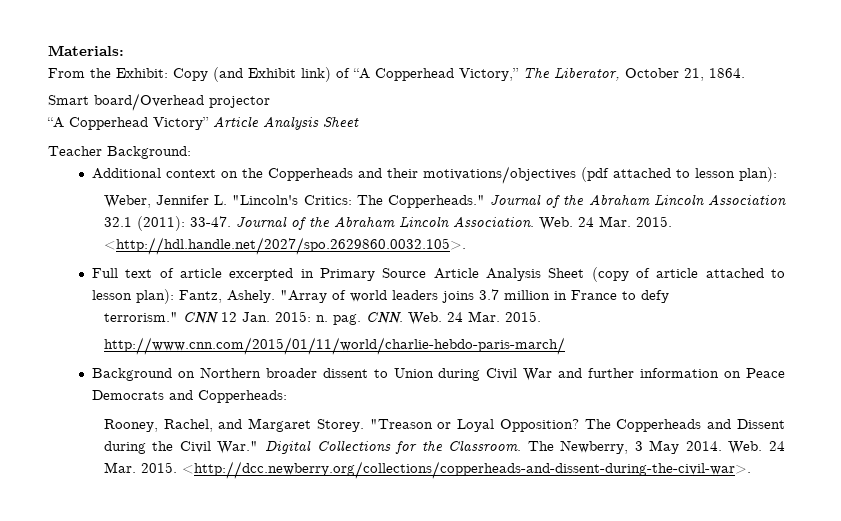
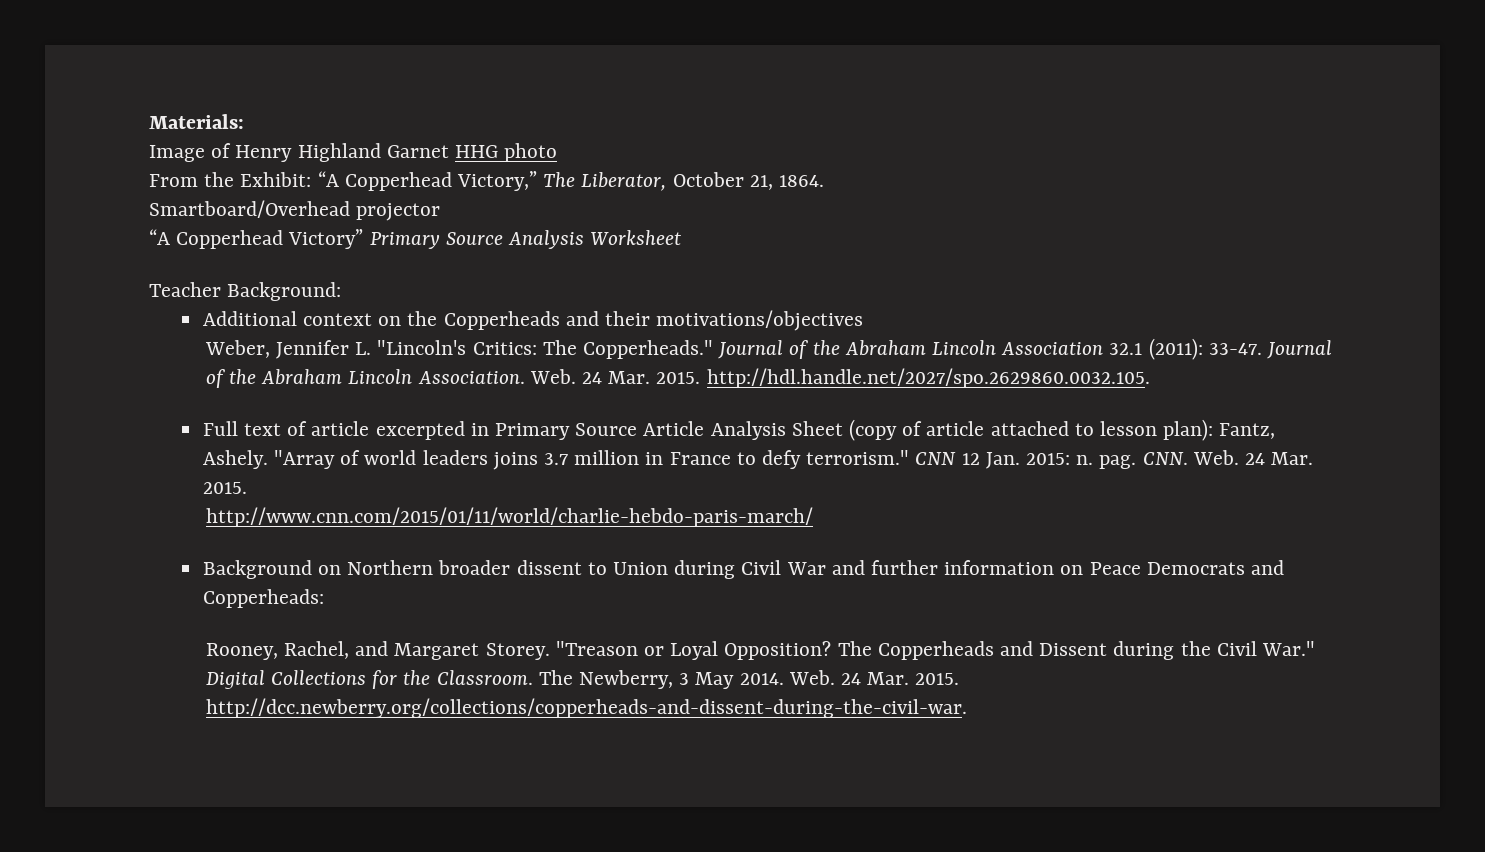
[48,67,350,82] From the Exhibit: Copy (and Exhibit link) of -> [149,143,558,162] [149,172,312,187] Image of Henry Highland Garnet HHG photo // From the Exhibit:
[48,93,204,111] Smart board/Overhead -> [149,200,350,218] Smartboard/Overhead
[213,116,359,130] Article Analysis Sheet -> [369,230,682,249] Primary Source Analysis Worksheet
[580,167,777,182] (pdf attached to lesson plan): -> (864, 320) none
[103,237,466,255] <http://hdl.handle.net/2027/spo.2629860.0032.105>. -> [706,368,1150,388] http://hdl.handle.net/2027/spo.2629860.0032.105.
(669, 296) // -> (801, 459) none
[181,461,751,479] <http://dcc.newberry.org/collections/copperheads-and-dissent-during-the-civil-war>. -> [205,698,967,718] http://dcc.newberry.org/collections/copperheads-and-dissent-during-the-civil-war.

